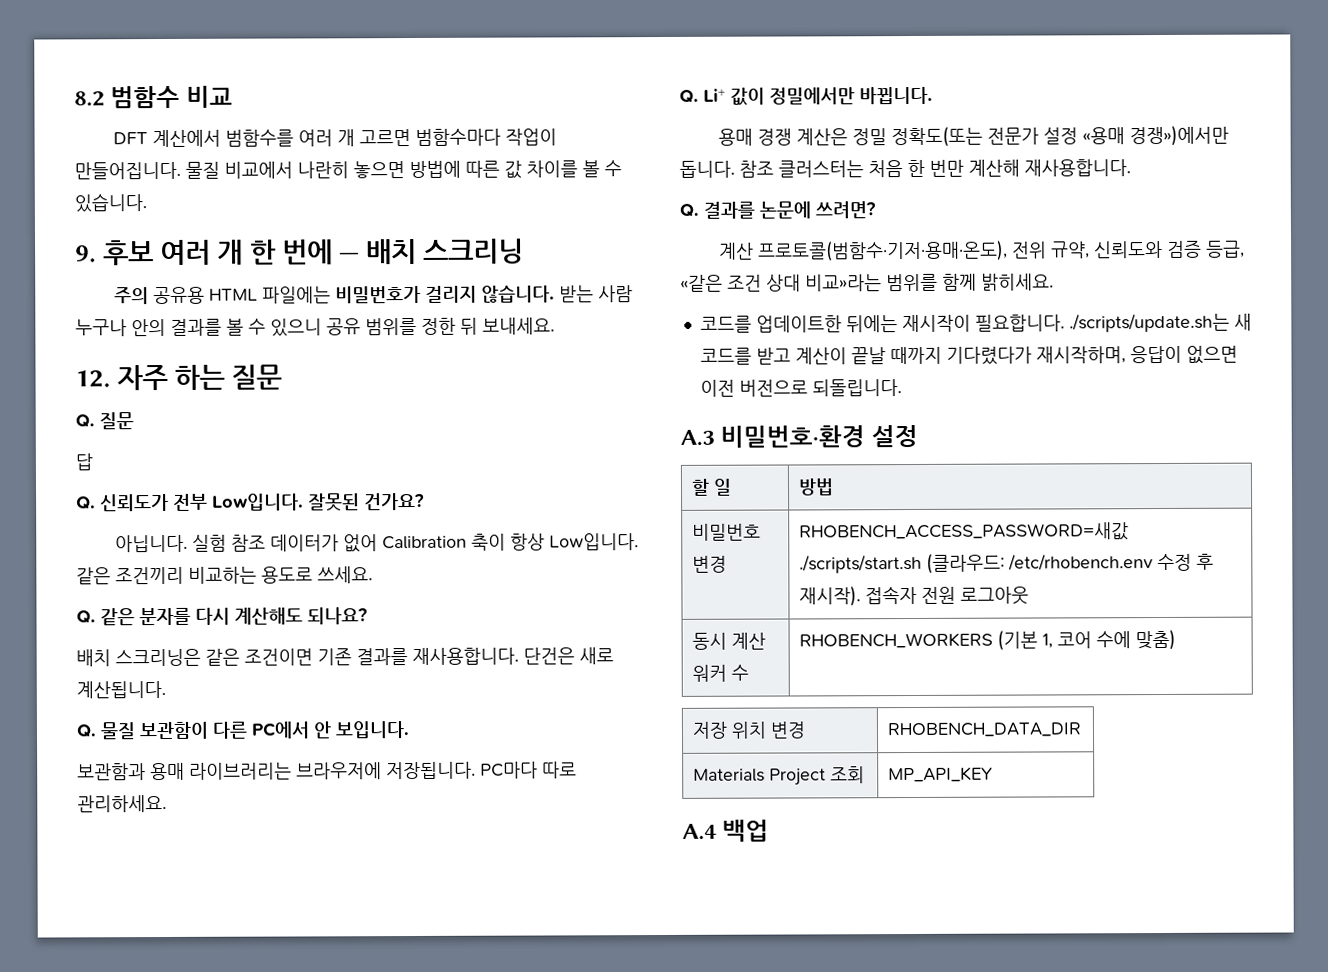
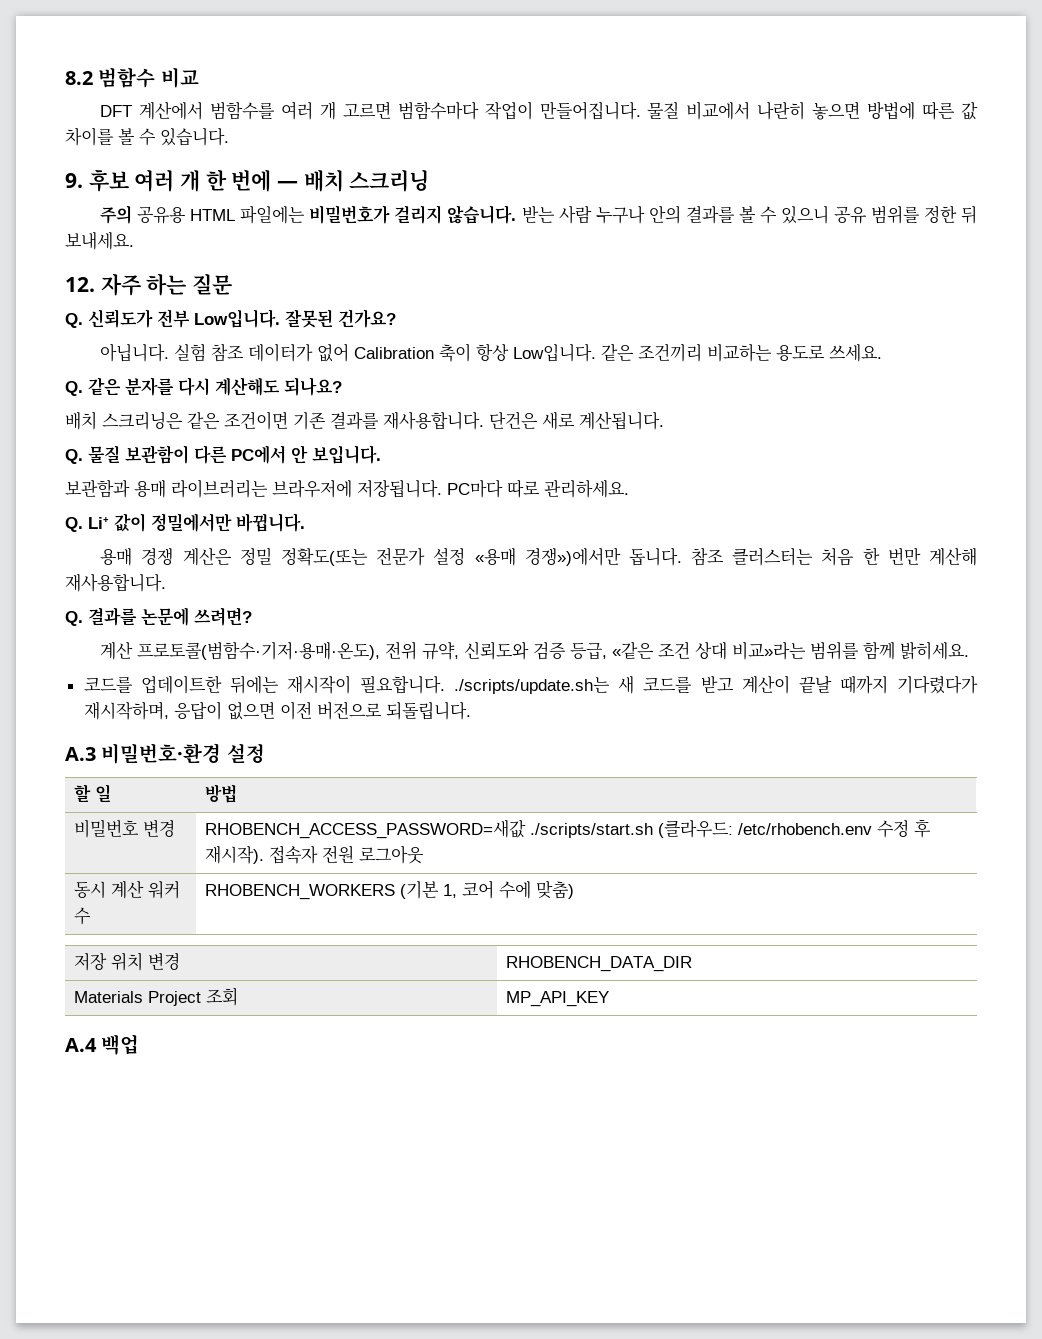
[75,412,134,430] [75,453,93,471] // Q. 질문 // 답 -> (233, 284) none

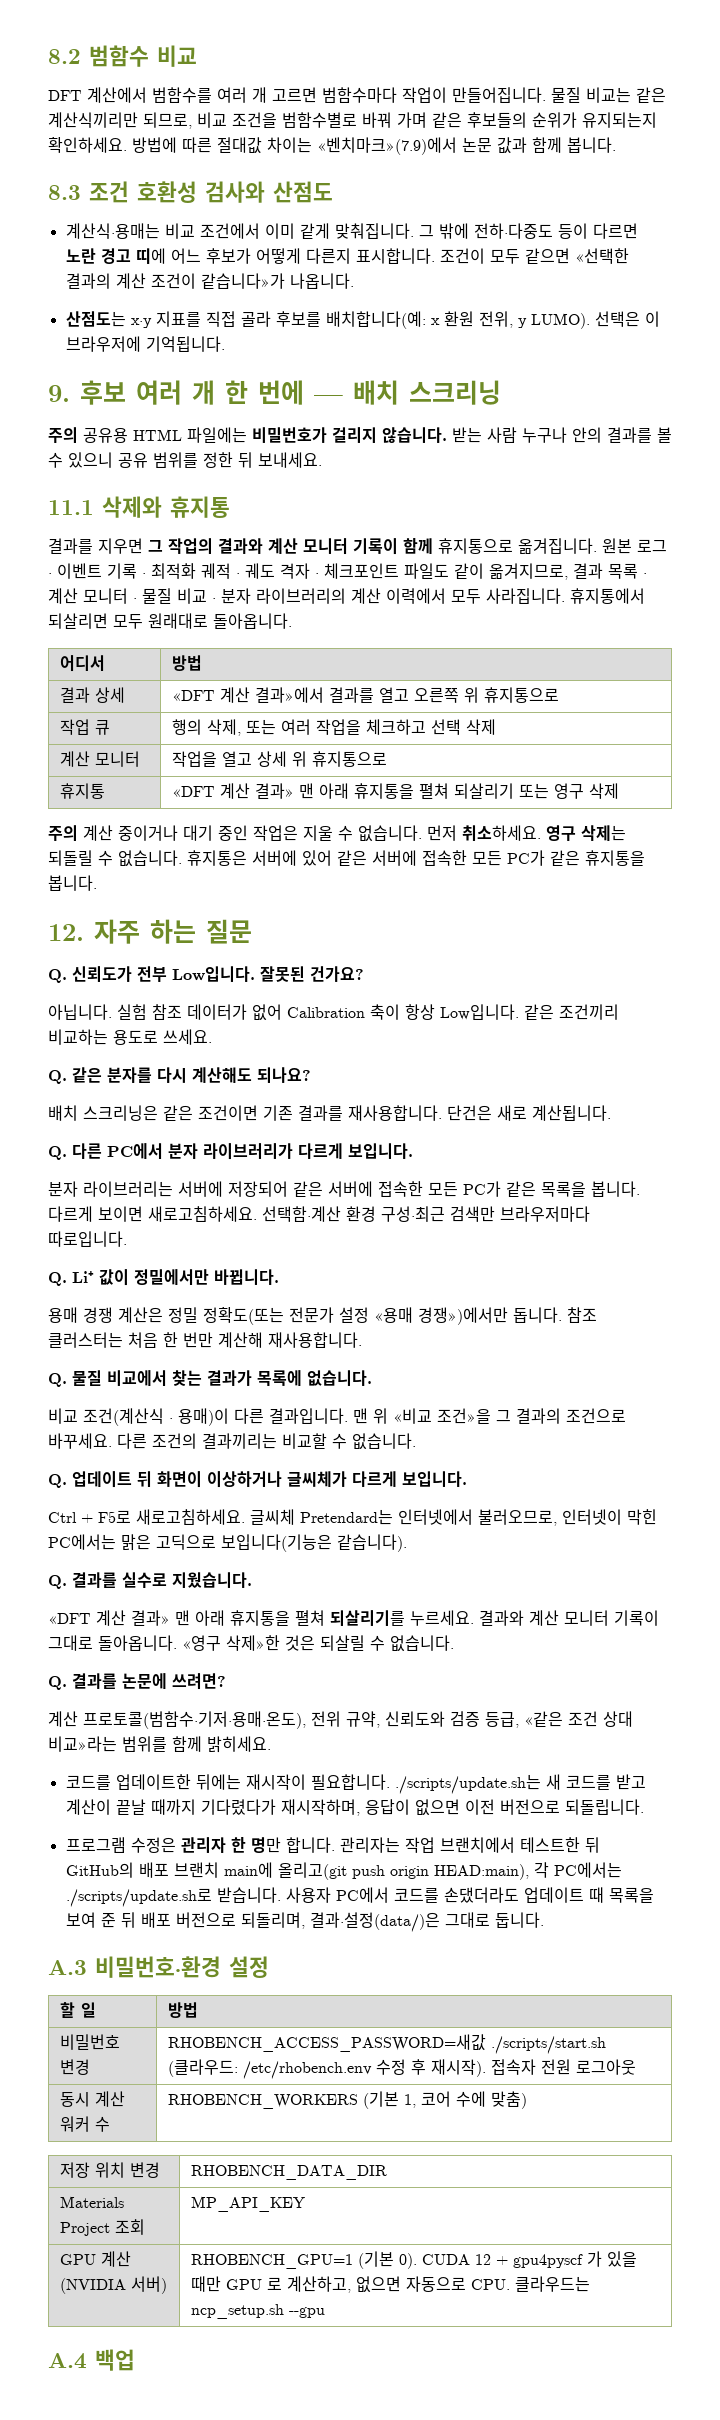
[686,101,978,120] [65,127,229,146] 비교에서 나란히 놓으면 방법에 따른 값 차이를 볼 수 있습니다. -> [586,87,666,103] [48,112,657,129] [48,137,616,155] [48,181,333,203] [65,223,638,239] [65,248,629,264] [65,273,354,289] [65,311,660,329] [65,336,225,352] 비교는 같은 계산식끼리만 되므로, 비교 조건을 범함수별로 바꿔 가며 같은 후보들의 순위가 유지되는지 확인하세요. 방법에 따른 절대값 차이는 «벤치마크»(7.9)에서 논문 값과 함께 봅니다. // 8.3 조건 호환성 검사와 산점도 // 계산식·용매는 비교 조건에서 이미 같게 맞춰집니다. 그 밖에 전하·다중도 등이 다르면 노란 경고 띠에 어느 후보가 어떻게 다른지 표시합니다. 조건이 모두 같으면 «선택한 결과의 계산 조건이 같습니다»가 나옵니다. // 산점도는 x·y 지표를 직접 골라 후보를 배치합니다(예: x 환원 전위, y LUMO). 선택은 이 브라우저에 기억됩니다.
(134, 240) none -> [48,496,230,518] [48,538,667,555] [48,563,647,580] [48,588,645,604] [48,613,292,629] [59,655,105,672] [171,655,202,671] [59,687,125,703] [171,687,559,703] [59,719,110,735] [171,719,496,736] [59,751,140,767] [171,751,387,767] [59,783,105,799] [171,783,619,799] [48,825,626,842] [48,850,645,867] [48,875,97,891] // 11.1 삭제와 휴지통 // 결과를 지우면 그 작업의 결과와 계산 모니터 기록이 함께 휴지통으로 옮겨집니다. 원본 로그 · 이벤트 기록 · 최적화 궤적 · 궤도 격자 · 체크포인트 파일도 같이 옮겨지므로, 결과 목록 · 계산 모니터 · 물질 비교 · 분자 라이브러리의 계산 이력에서 모두 사라집니다. 휴지통에서 되살리면 모두 원래대로 돌아옵니다. // 어디서 | 방법 // 결과 상세 | «DFT 계산 결과»에서 결과를 열고 오른쪽 위 휴지통으로 // 작업 큐 | 행의 삭제, 또는 여러 작업을 체크하고 선택 삭제 // 계산 모니터 | 작업을 열고 상세 위 휴지통으로 // 휴지통 | «DFT 계산 결과» 맨 아래 휴지통을 펼쳐 되살리기 또는 영구 삭제 // 주의 계산 중이거나 대기 중인 작업은 지울 수 없습니다. 먼저 취소하세요. 영구 삭제는 되돌릴 수 없습니다. 휴지통은 서버에 있어 같은 서버에 접속한 모든 PC가 같은 휴지통을 봅니다.
[88,445,381,464] [65,479,629,498] 물질 보관함이 다른 PC에서 안 보입니다. // 보관함과 용매 라이브러리는 브라우저에 저장됩니다. PC마다 따로 관리하세요. -> [72,1143,413,1160] [48,1181,640,1197] [48,1206,590,1222] [48,1231,127,1247] 다른 PC에서 분자 라이브러리가 다르게 보입니다. // 분자 라이브러리는 서버에 저장되어 같은 서버에 접속한 모든 PC가 같은 목록을 봅니다. 다르게 보이면 새로고침하세요. 선택함·계산 환경 구성·최근 검색만 브라우저마다 따로입니다.
(166, 582) none -> [48,1370,372,1387] [48,1408,626,1426] [48,1433,416,1450] [48,1471,467,1488] [48,1509,657,1526] [48,1534,407,1552] [48,1572,252,1589] [48,1610,659,1626] [48,1635,454,1652] // Q. 물질 비교에서 찾는 결과가 목록에 없습니다. // 비교 조건(계산식 · 용매)이 다른 결과입니다. 맨 위 «비교 조건»을 그 결과의 조건으로 바꾸세요. 다른 조건의 결과끼리는 비교할 수 없습니다. // Q. 업데이트 뒤 화면이 이상하거나 글씨체가 다르게 보입니다. // Ctrl + F5로 새로고침하세요. 글씨체 Pretendard는 인터넷에서 불러오므로, 인터넷이 막힌 PC에서는 맑은 고딕으로 보입니다(기능은 같습니다). // Q. 결과를 실수로 지웠습니다. // «DFT 계산 결과» 맨 아래 휴지통을 펼쳐 되살리기를 누르세요. 결과와 계산 모니터 기록이 그대로 돌아옵니다. «영구 삭제»한 것은 되살릴 수 없습니다.
(471, 711) none -> [65,1837,600,1853] [65,1862,622,1880] [65,1887,654,1907] [65,1912,544,1932] // 프로그램 수정은 관리자 한 명만 합니다. 관리자는 작업 브랜치에서 테스트한 뒤 GitHub의 배포 브랜치 main에 올리고(git push origin HEAD:main), 각 PC에서는 ./scripts/update.sh로 받습니다. 사용자 PC에서 코드를 손댔더라도 업데이트 때 목록을 보여 준 뒤 배포 버전으로 되돌리며, 결과·설정(data/)은 그대로 둡니다.
(610, 999) none -> [59,2251,131,2267] [59,2276,167,2294] [190,2251,637,2269] [190,2276,590,2293] [190,2304,325,2319] // GPU 계산 (NVIDIA 서버) | RHOBENCH_GPU=1 (기본 0). CUDA 12 + gpu4pyscf 가 있을 때만 GPU 로 계산하고, 없으면 자동으로 CPU. 클라우드는 ncp_setup.sh --gpu

